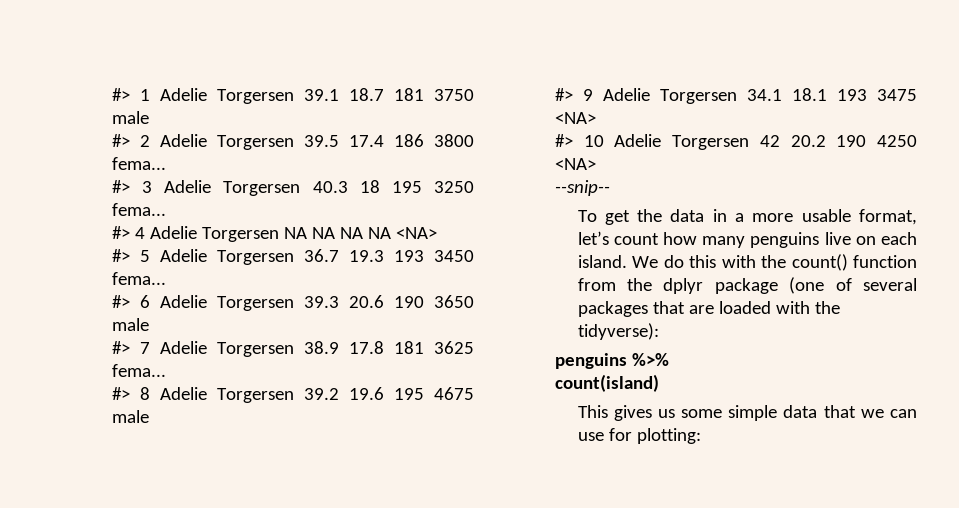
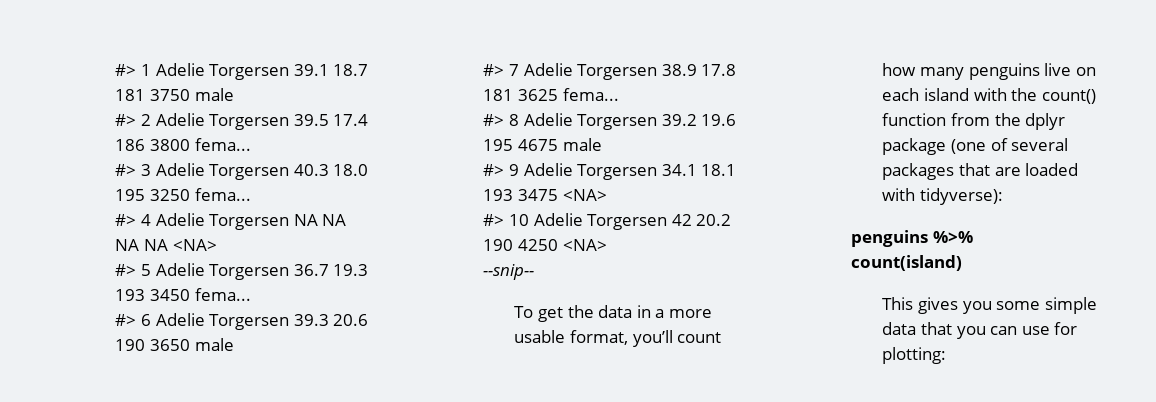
[359,180,380,193] 18 -> [333,164,369,176] 18.0
[577,231,609,245] let’s -> [632,330,673,347] you’ll
[577,255,717,268] island. We do this -> [923,88,969,101] island
[814,301,840,314] the -> (916, 194) none
[657,409,675,418] us -> [962,301,992,314] you
[860,409,884,418] we -> [956,326,986,339] you

